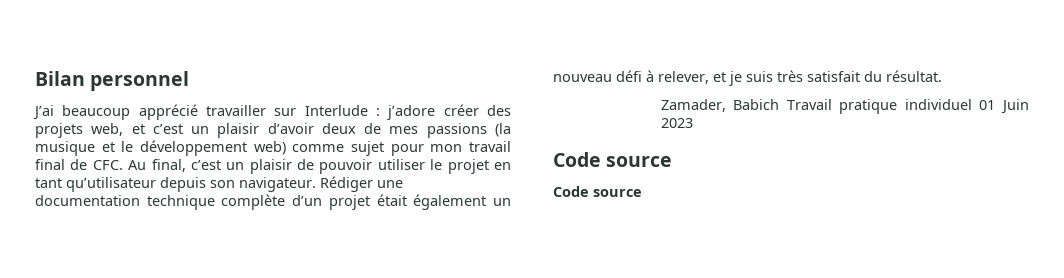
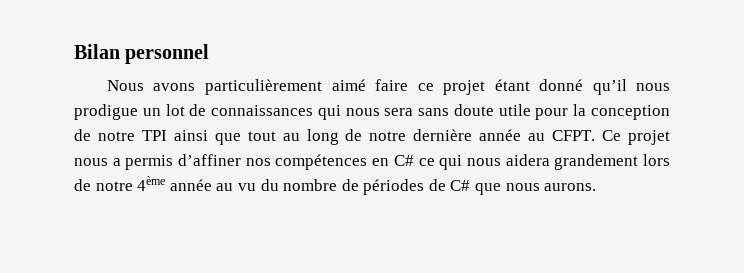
[33,104,511,120] [35,123,511,138] [35,140,512,156] [35,159,511,174] [35,176,403,192] [35,194,512,210] [553,70,942,86] [660,99,1029,114] [660,118,693,128] [553,152,673,167] [553,186,642,197] J’ai beaucoup apprécié travailler sur Interlude : j’adore créer des projets web, et c’est un plaisir d’avoir deux de mes passions (la musique et le développement web) comme sujet pour mon travail final de CFC. Au final, c’est un plaisir de pouvoir utiliser le projet en tant qu’utilisateur depuis son navigateur. Rédiger une documentation technique complète d’un projet était également un nouveau défi à relever, et je suis très satisfait du résultat. // Zamader, Babich Travail pratique individuel 01 Juin 2023 // Code source // Code source -> [106,79,670,95] [74,104,670,120] [74,129,670,145] [74,154,670,170] [74,176,597,195] Nous avons particulièrement aimé faire ce projet étant donné qu’il nous prodigue un lot de connaissances qui nous sera sans doute utile pour la conception de notre TPI ainsi que tout au long de notre dernière année au CFPT. Ce projet nous a permis d’affiner nos compétences en C# ce qui nous aidera grandement lors de notre 4ème année au vu du nombre de périodes de C# que nous aurons.

